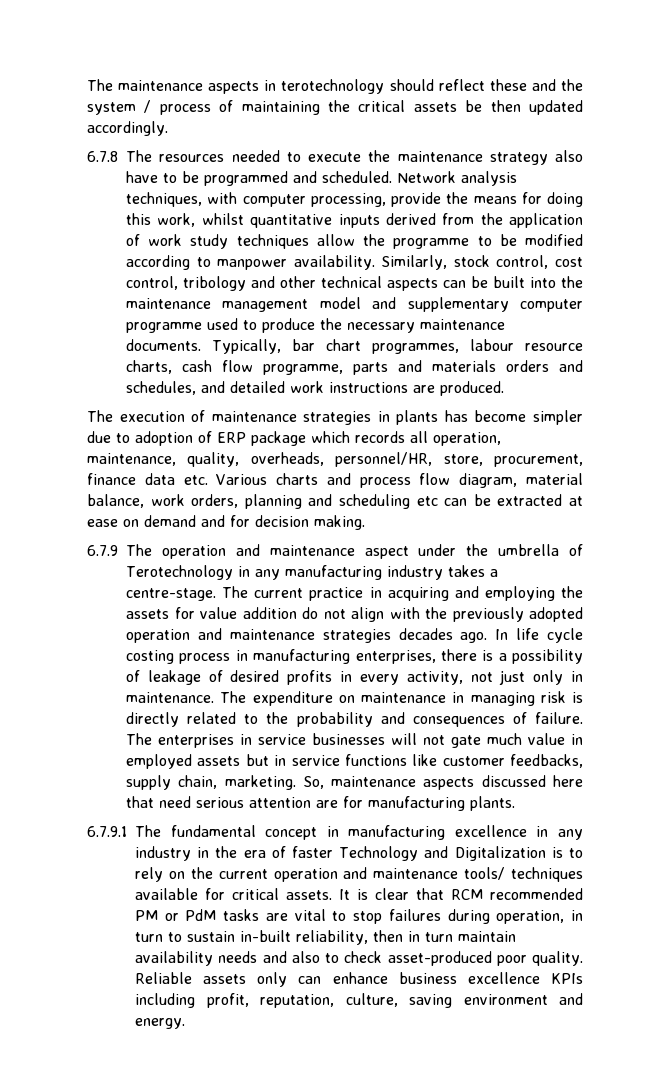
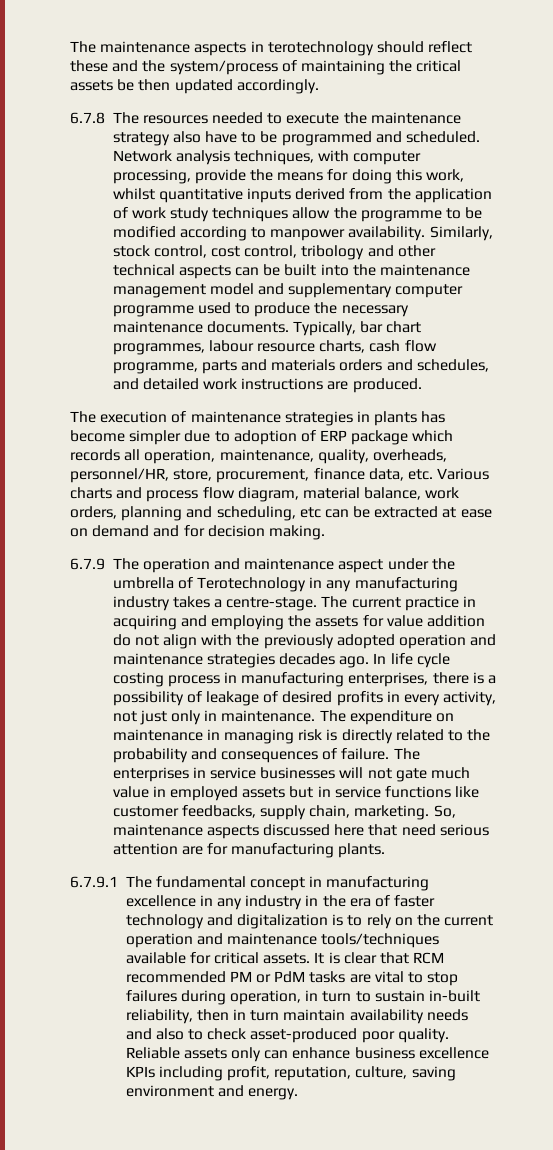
[87,100,211,115] system / process -> [169,60,278,75] system/process
[144,473,175,485] data -> [368,468,404,481] data,
[339,494,410,509] scheduling -> [216,506,296,521] scheduling,
[339,846,546,861] Technology and Digitalization -> [125,914,329,929] technology and digitalization
[464,867,583,882] tools/ techniques -> [321,933,440,948] tools/techniques

